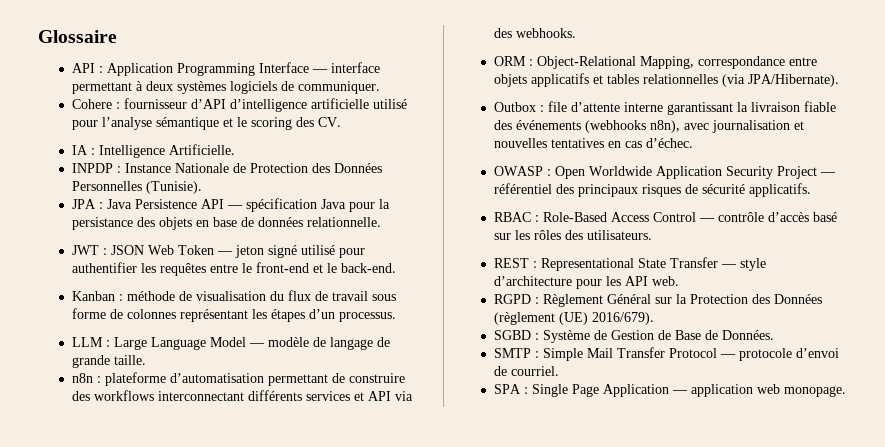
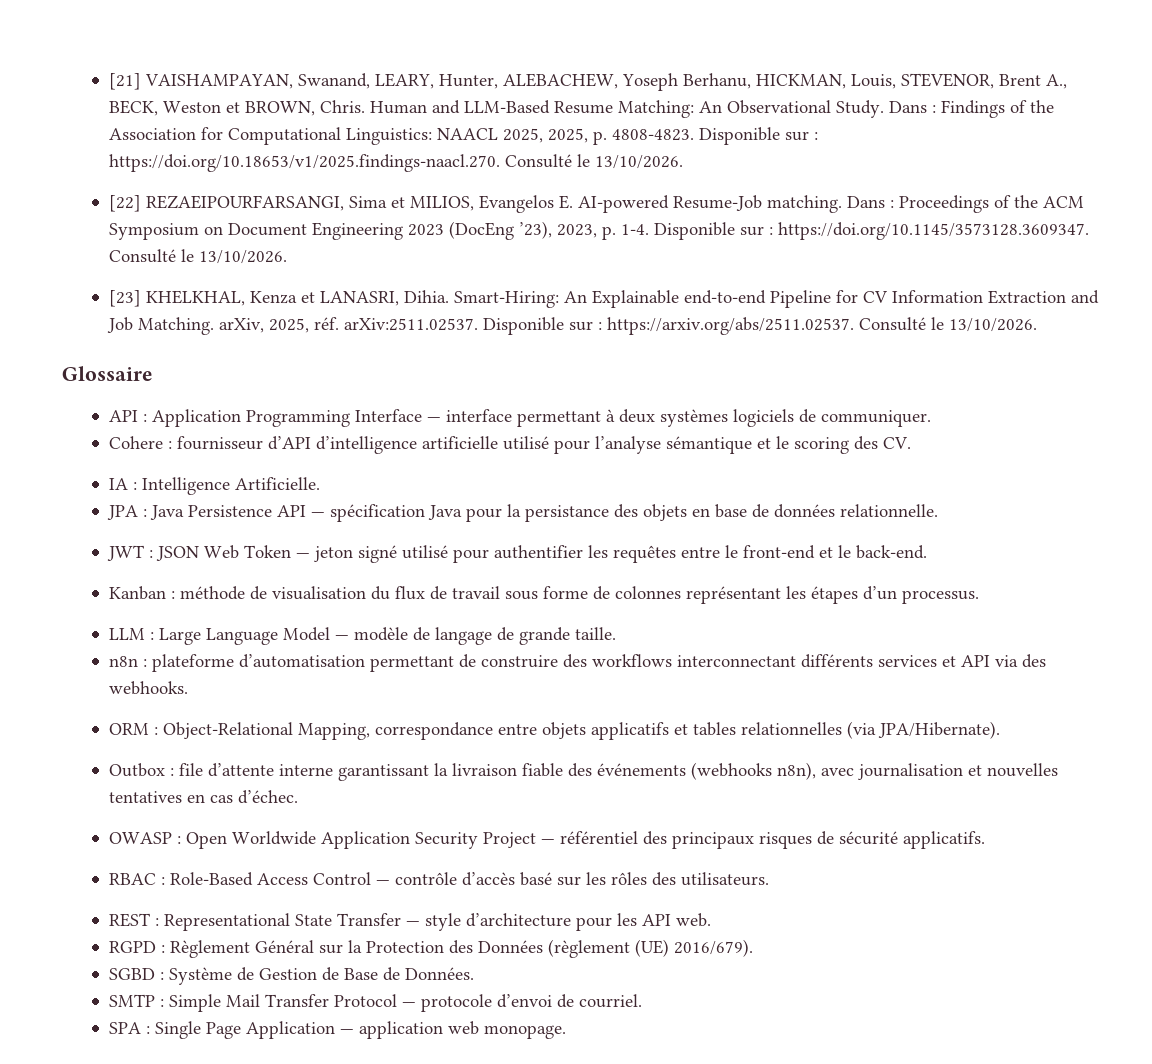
(38, 36) none -> [108,73,1067,91] [108,100,1054,118] [108,127,818,145] [108,154,683,172] [108,195,1084,213] [108,221,1089,240] [108,249,287,264] [108,290,1099,308] [106,317,1037,335] [21] VAISHAMPAYAN, Swanand, LEARY, Hunter, ALEBACHEW, Yoseph Berhanu, HICKMAN, Louis, STEVENOR, Brent A., BECK, Weston et BROWN, Chris. Human and LLM-Based Resume Matching: An Observational Study. Dans : Findings of the Association for Computational Linguistics: NAACL 2025, 2025, p. 4808-4823. Disponible sur : https://doi.org/10.18653/v1/2025.findings-naacl.270. Consulté le 13/10/2026. // [22] REZAEIPOURFARSANGI, Sima et MILIOS, Evangelos E. AI-powered Resume-Job matching. Dans : Proceedings of the ACM Symposium on Document Engineering 2023 (DocEng ’23), 2023, p. 1-4. Disponible sur : https://doi.org/10.1145/3573128.3609347. Consulté le 13/10/2026. // [23] KHELKHAL, Kenza et LANASRI, Dihia. Smart-Hiring: An Explainable end-to-end Pipeline for CV Information Extraction and Job Matching. arXiv, 2025, réf. arXiv:2511.02537. Disponible sur : https://arxiv.org/abs/2511.02537. Consulté le 13/10/2026. //
[71,163,382,173] [71,181,202,194] // INPDP : Instance Nationale de Protection des Données Personnelles (Tunisie). -> (320, 483) none

